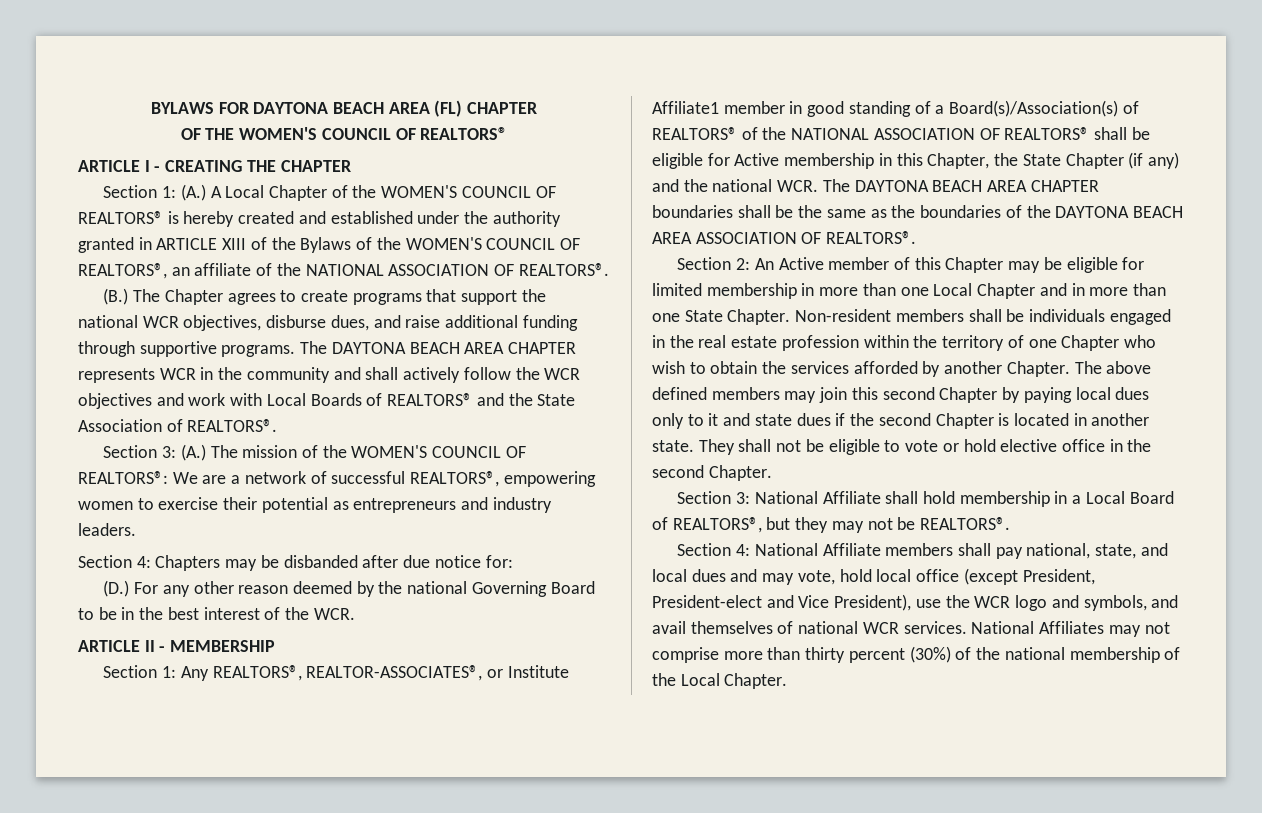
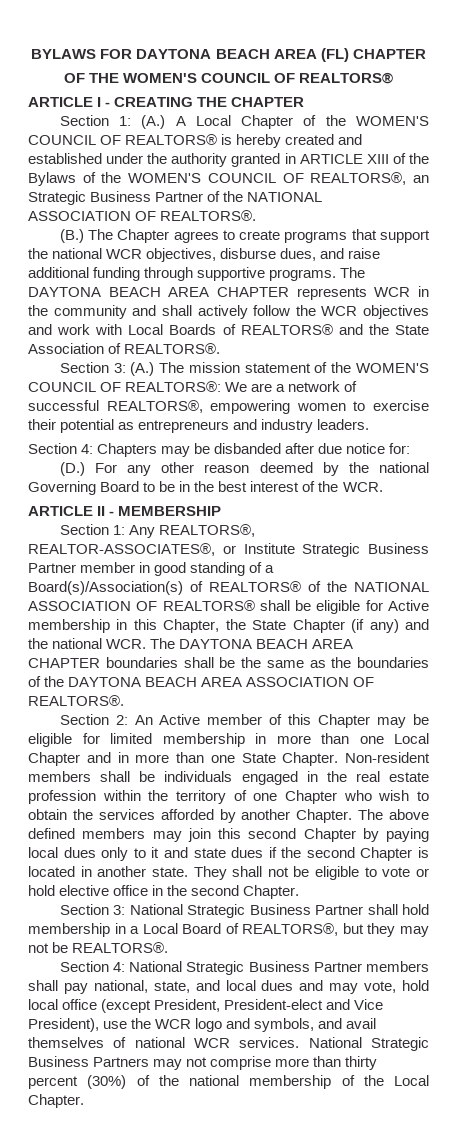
[194,263,252,276] affiliate -> [28,191,204,205] Strategic Business Partner
(298, 451) none -> [244,363,311,373] statement
[652,101,719,114] Affiliate1 -> [302,543,429,557] [28,563,76,573] Strategic Business Partner
[822,491,881,504] Affiliate -> [187,904,364,918] Strategic Business Partner
[822,543,881,556] Affiliate -> [186,961,362,975] Strategic Business Partner
[1039,621,1105,634] Affiliates -> [371,1037,429,1051] [28,1056,150,1067] Strategic Business Partners

